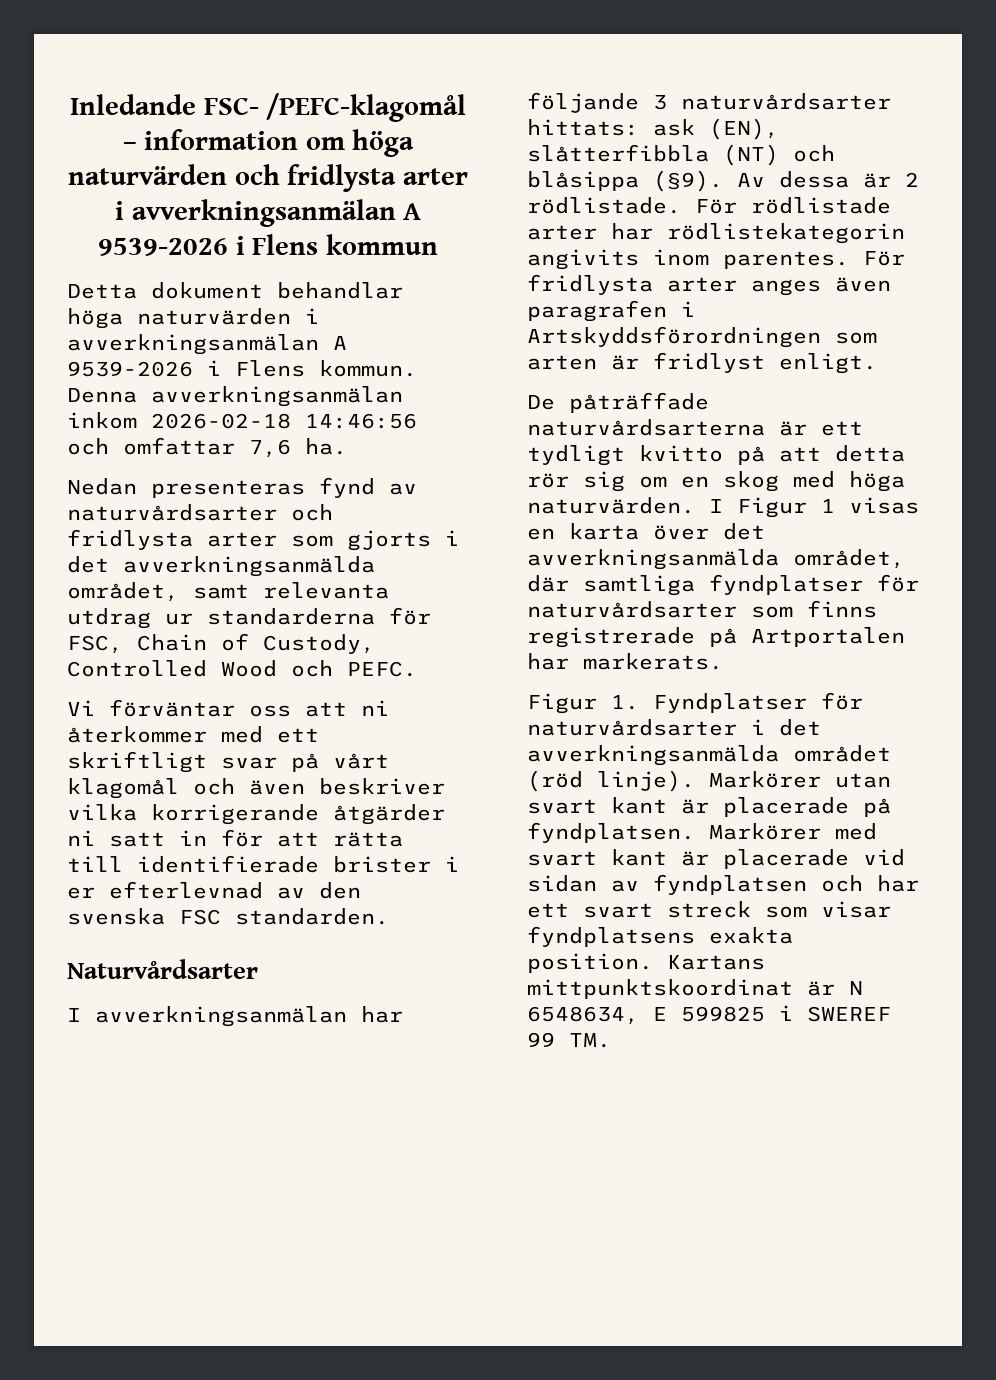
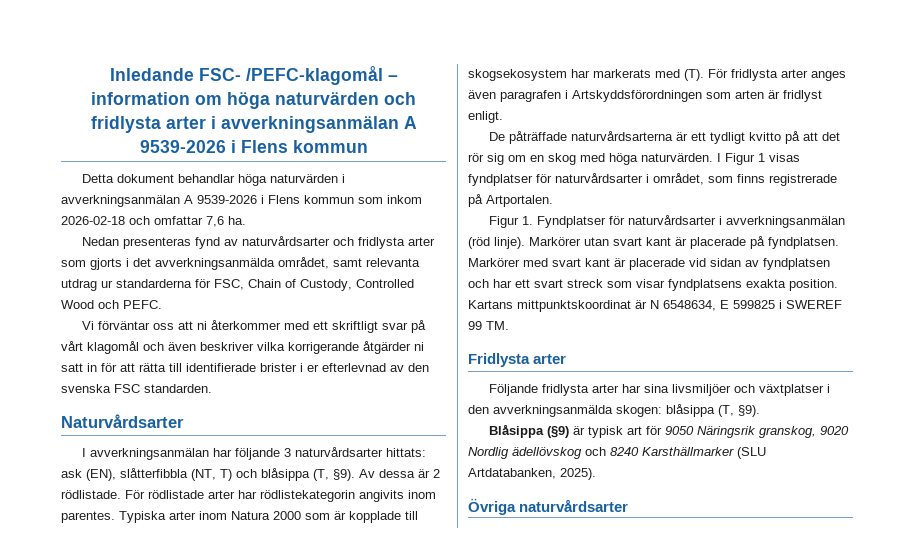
[319,360,417,377] [67,386,403,407] kommun. Denna avverkningsanmälan -> [304,195,383,204] kommun som
[305,413,417,429] 14:46:56 -> (125, 220) none
[723,144,835,166] [527,170,723,192] (NT) och blåsippa (§9). -> [191,468,355,481] (NT, T) och blåsippa (T, §9).
(849, 260) none -> [119,511,418,523] [468,69,704,81] Typiska arter inom Natura 2000 som är kopplade till skogsekosystem har markerats med (T).
[835,445,905,462] detta -> [821,132,840,141] det
[527,523,765,540] [527,549,905,570] [527,575,695,596] en karta över det avverkningsanmälda området, där samtliga -> (800, 157) none
(737, 609) none -> [646,173,704,185] i området,
[751,627,905,647] [527,653,723,670] Artportalen har markerats. -> [486,195,553,207] Artportalen.
[779,719,821,736] [527,745,891,766] det avverkningsanmälda området -> [725,216,845,228] avverkningsanmälan
(611, 1040) none -> [468,353,567,367] [488,384,830,396] [468,404,760,417] [488,424,849,438] [468,447,766,459] [468,468,596,480] [468,498,629,515] // Fridlysta arter // Följande fridlysta arter har sina livsmiljöer och växtplatser i den avverkningsanmälda skogen: blåsippa (T, §9). // Blåsippa (§9) är typisk art för 9050 Näringsrik granskog, 9020 Nordlig ädellövskog och 8240 Karsthällmarker (SLU Artdatabanken, 2025). // Övriga naturvårdsarter

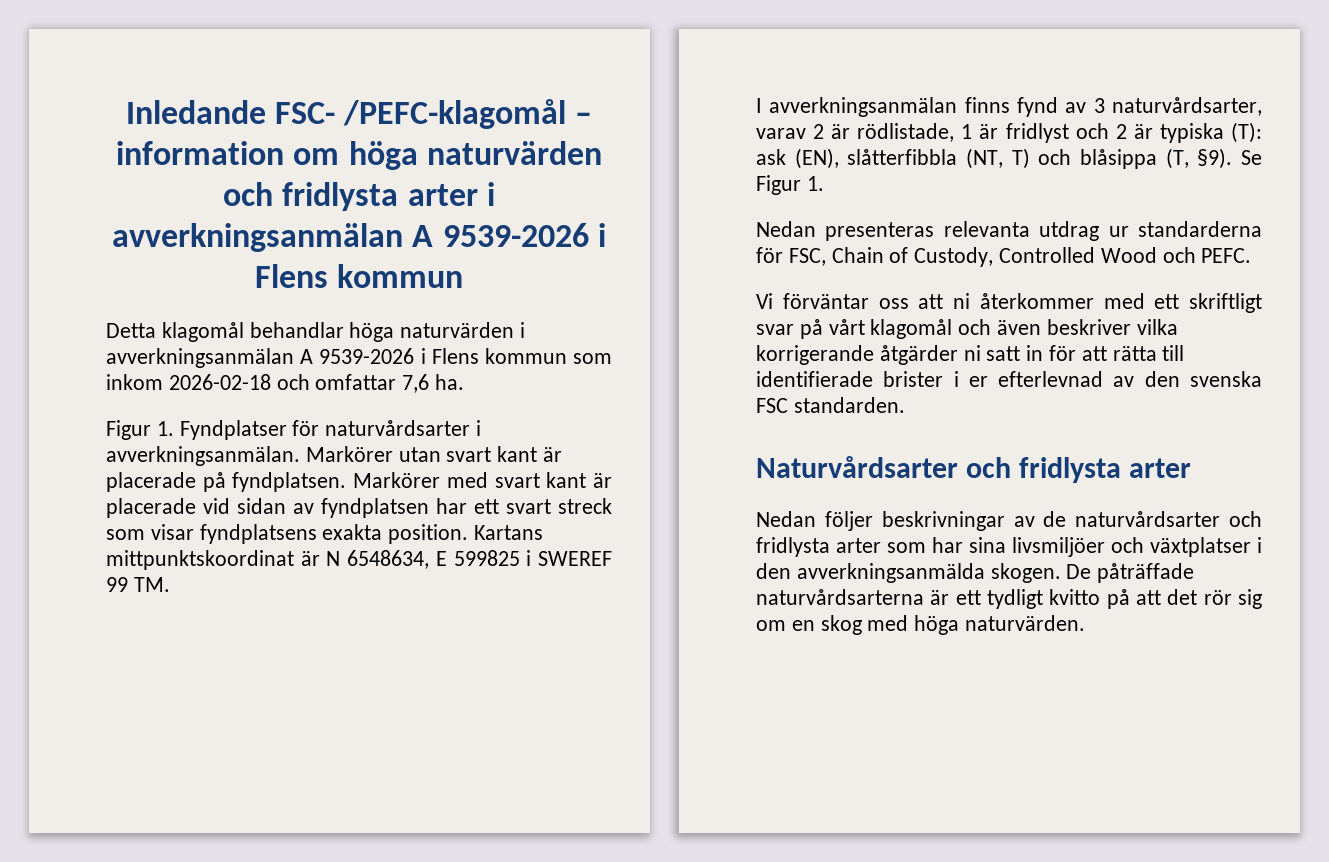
[116,174,174,183] dokument -> [161,322,244,342] klagomål
[81,236,435,249] [61,257,362,270] Nedan presenteras fynd av naturvårdsarter och fridlysta arter som gjorts i det avverkningsanmälda området, samt -> [106,420,482,440] [106,446,563,466] [106,472,612,492] [106,498,612,518] [106,524,544,544] [106,550,612,570] [106,577,170,592] [756,97,1262,117] [756,122,1262,143] [756,148,1262,169] [756,175,824,195] [756,221,935,241] Figur 1. Fyndplatser för naturvårdsarter i avverkningsanmälan. Markörer utan svart kant är placerade på fyndplatsen. Markörer med svart kant är placerade vid sidan av fyndplatsen har ett svart streck som visar fyndplatsens exakta position. Kartans mittpunktskoordinat är N 6548634, E 599825 i SWEREF 99 TM. // I avverkningsanmälan finns fynd av 3 naturvårdsarter, varav 2 är rödlistade, 1 är fridlyst och 2 är typiska (T): ask (EN), slåtterfibbla (NT, T) och blåsippa (T, §9). Se Figur 1. // Nedan presenteras
[81,447,426,460] [61,468,440,481] [61,490,436,502] [61,511,418,523] [468,69,846,81] [468,90,822,102] [468,111,503,123] // I avverkningsanmälan har följande 3 naturvårdsarter hittats: ask (EN), slåtterfibbla (NT, T) och blåsippa (T, §9). Av dessa är 2 rödlistade. För rödlistade arter har rödlistekategorin angivits inom parentes. Typiska arter inom Natura 2000 som är kopplade till skogsekosystem har markerats med (T). För fridlysta arter anges även paragrafen i Artskyddsförordningen som arten är fridlyst enligt. // -> [966,457,1192,483] [756,511,1262,531] [756,537,1262,557] [756,563,1061,583] och fridlysta arter // Nedan följer beskrivningar av de naturvårdsarter och fridlysta arter som har sina livsmiljöer och växtplatser i den avverkningsanmälda skogen.
[717,153,800,165] [468,173,837,186] [468,194,553,207] [488,215,845,228] [468,236,839,249] [468,258,830,270] [468,279,838,291] [468,300,842,312] [468,321,509,330] [468,353,567,367] [488,384,830,396] [468,404,760,417] [488,424,849,438] [468,447,766,459] [468,468,596,480] [468,498,629,515] I Figur 1 visas fyndplatser för naturvårdsarter i området, som finns registrerade på Artportalen. // Figur 1. Fyndplatser för naturvårdsarter i avverkningsanmälan (röd linje). Markörer utan svart kant är placerade på fyndplatsen. Markörer med svart kant är placerade vid sidan av fyndplatsen och har ett svart streck som visar fyndplatsens exakta position. Kartans mittpunktskoordinat är N 6548634, E 599825 i SWEREF 99 TM. // Fridlysta arter // Följande fridlysta arter har sina livsmiljöer och växtplatser i den avverkningsanmälda skogen: blåsippa (T, §9). // Blåsippa (§9) är typisk art för 9050 Näringsrik granskog, 9020 Nordlig ädellövskog och 8240 Karsthällmarker (SLU Artdatabanken, 2025). // Övriga naturvårdsarter -> (1086, 623) none

